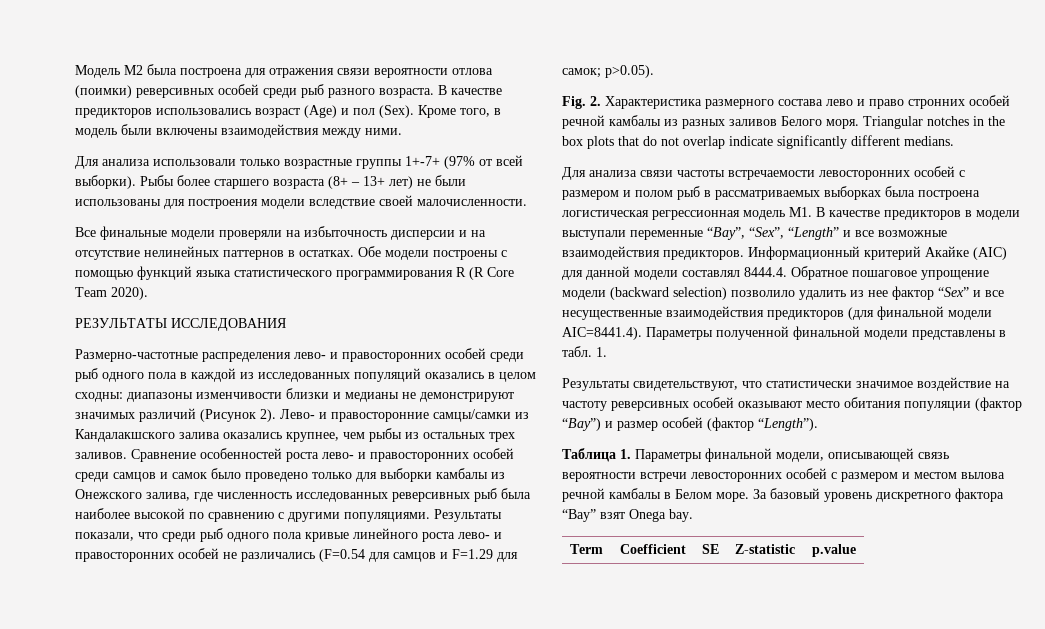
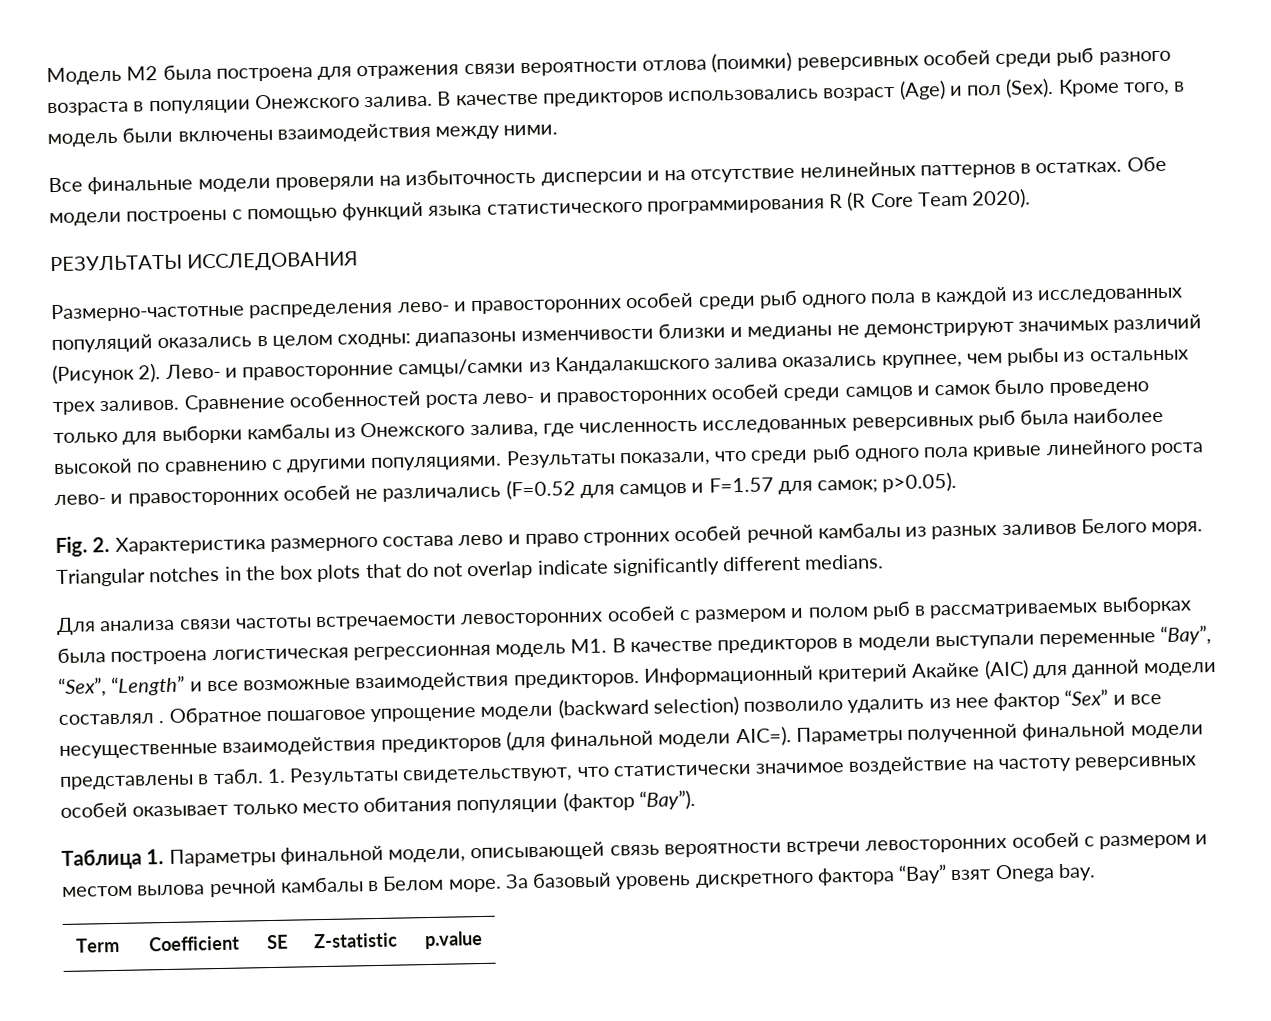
[379,88,434,98] возраста. -> [47,93,434,117] возраста в популяции Онежского залива.
[75,155,523,169] [75,175,466,189] [75,195,527,209] // Для анализа использовали только возрастные группы 1+-7+ (97% от всей выборки). Рыбы более старшего возраста (8+ – 13+ лет) не были использованы для построения модели вследствие своей малочисленности. -> (559, 130) none
[319,549,365,562] (F=0.54 -> [505,479,576,500] (F=0.52
[452,549,493,559] F=1.29 -> [708,477,774,493] F=1.57
[744,267,787,277] 8444.4. -> [158,720,165,724] .
[562,327,642,340] AIC=8441.4). -> [735,726,792,747] AIC=).
(607, 352) // -> (286, 776) none
[738,401,802,408] оказывают -> [132,803,298,817] оказывает только
[562,417,818,431] “Bay”) и размер особей (фактор “Length”). -> [638,789,696,810] “Bay”).

